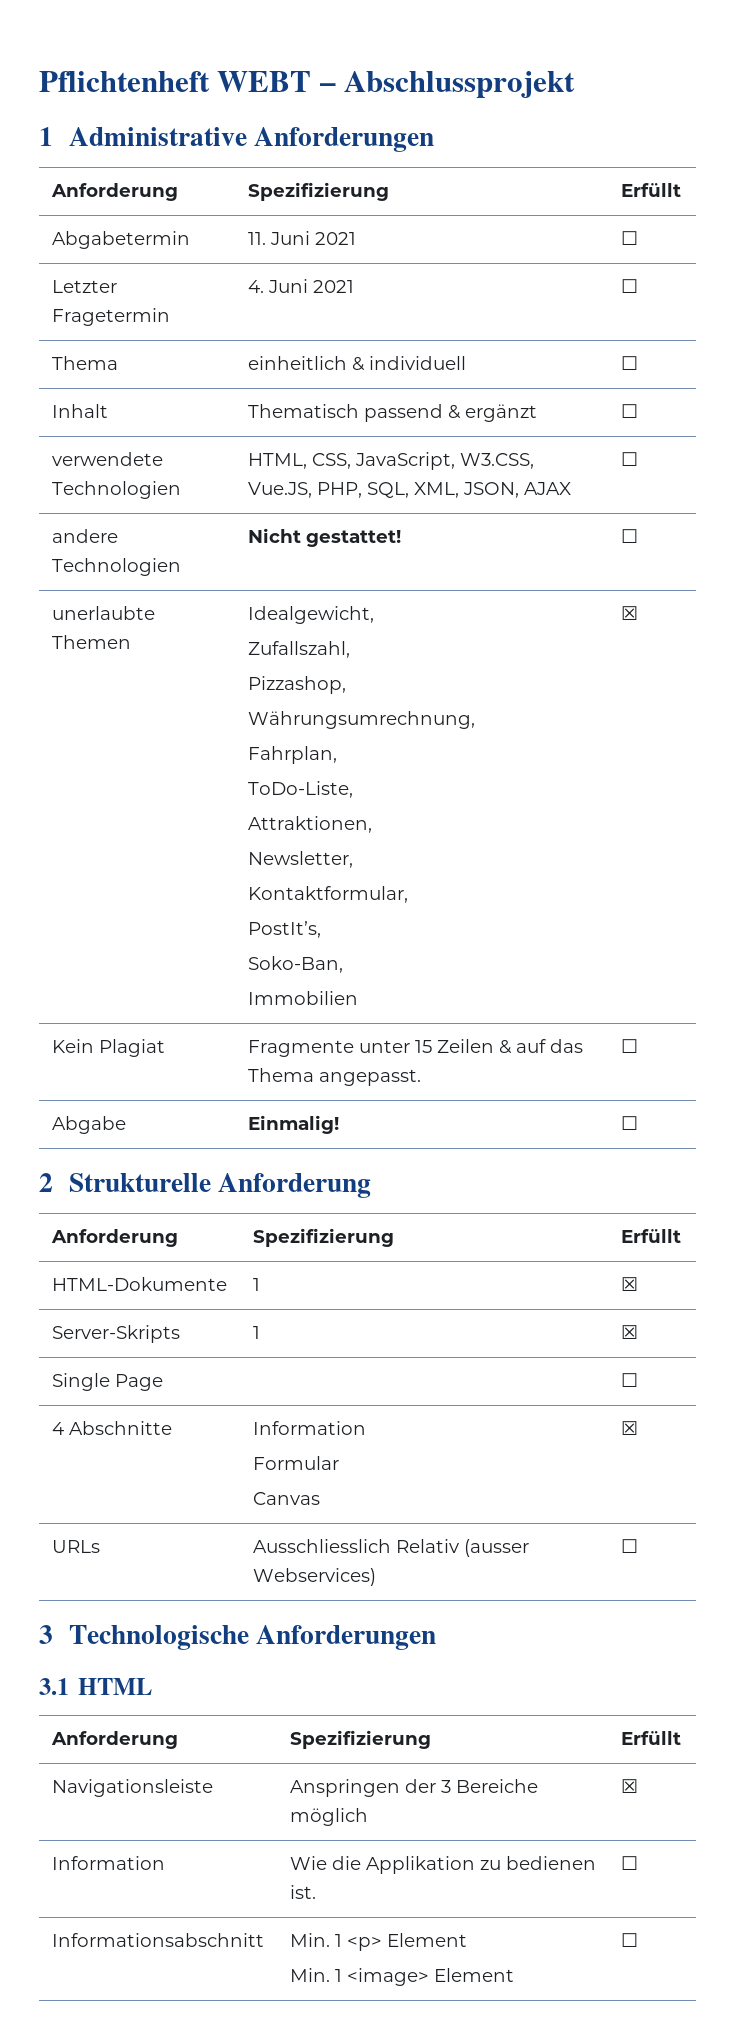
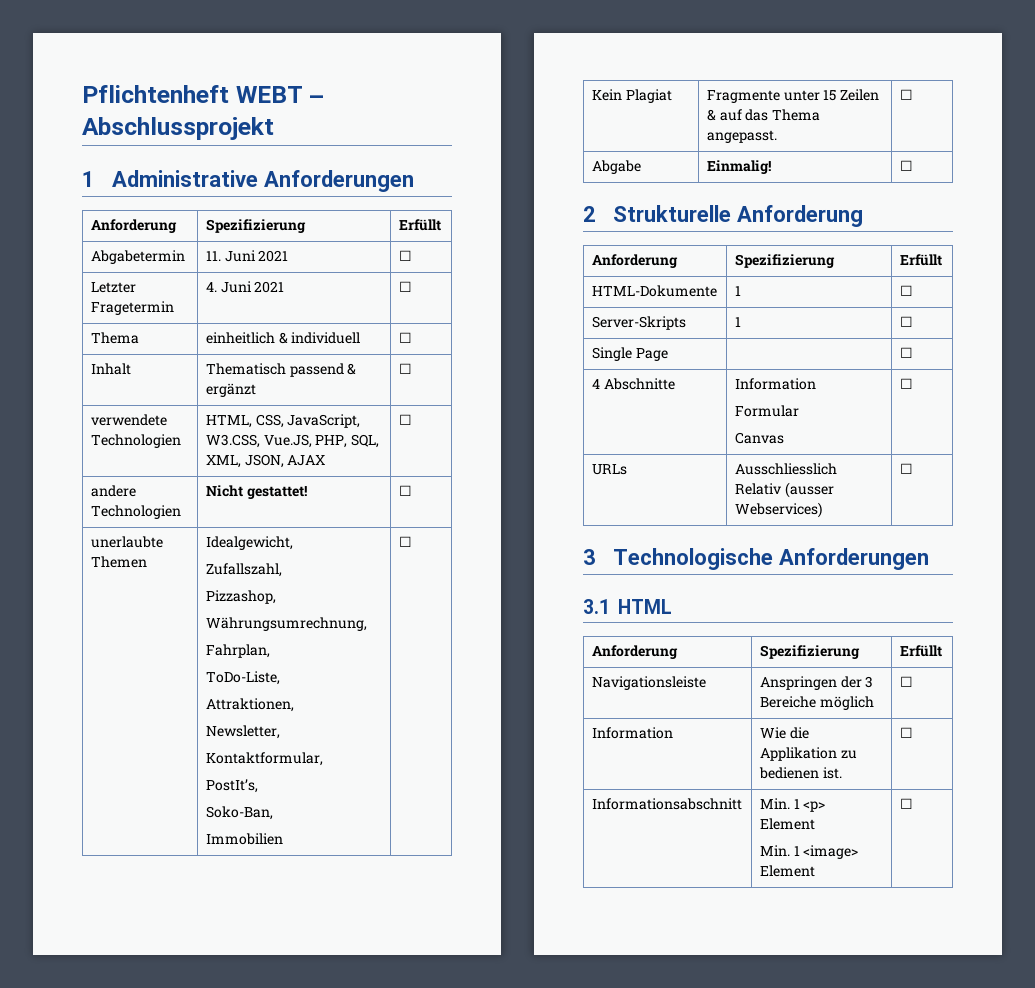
[620,606,638,620] ☒ -> [398,536,412,547] ☐
[620,1277,638,1291] ☒ -> [899,285,913,296] ☐
[620,1325,638,1339] ☒ -> [899,316,913,327] ☐
[620,1421,638,1435] ☒ -> [899,378,913,389] ☐
[620,1779,638,1793] ☒ -> [899,676,913,687] ☐

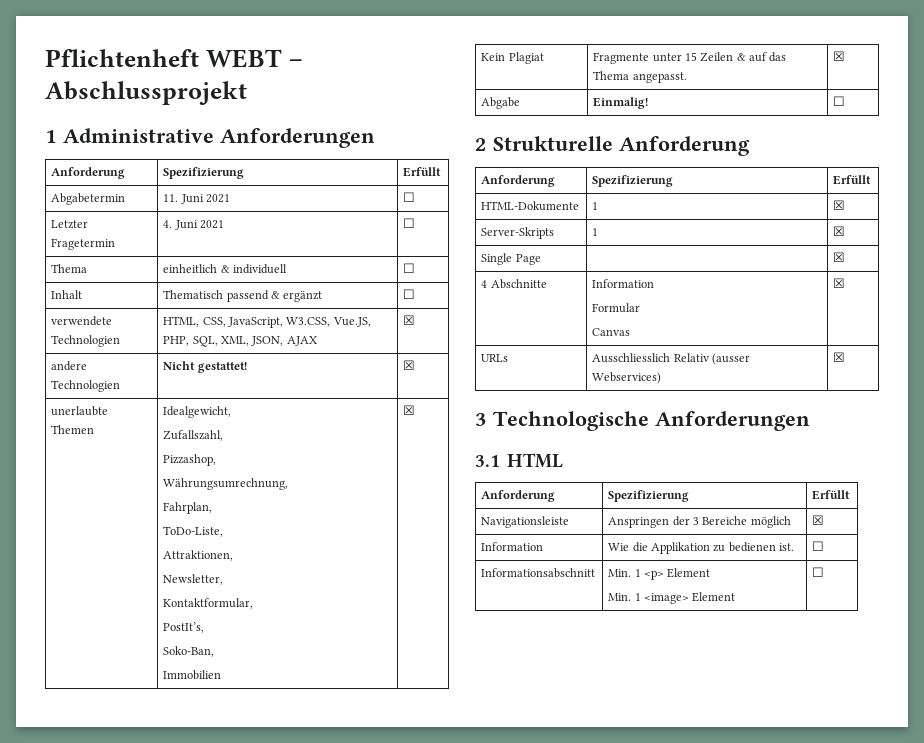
[398,414,412,425] ☐ -> [403,315,416,325] ☒
[398,485,412,496] ☐ -> [403,360,416,370] ☒
[398,536,412,547] ☐ -> [403,405,416,415] ☒
[899,89,913,100] ☐ -> [833,51,846,61] ☒
[899,285,913,296] ☐ -> [833,200,846,210] ☒
[899,316,913,327] ☐ -> [833,226,846,236] ☒
[899,347,913,358] ☐ -> [833,252,846,262] ☒
[899,378,913,389] ☐ -> [833,278,846,288] ☒
[899,463,913,474] ☐ -> [833,352,846,362] ☒
[899,676,913,687] ☐ -> [812,515,825,525] ☒

